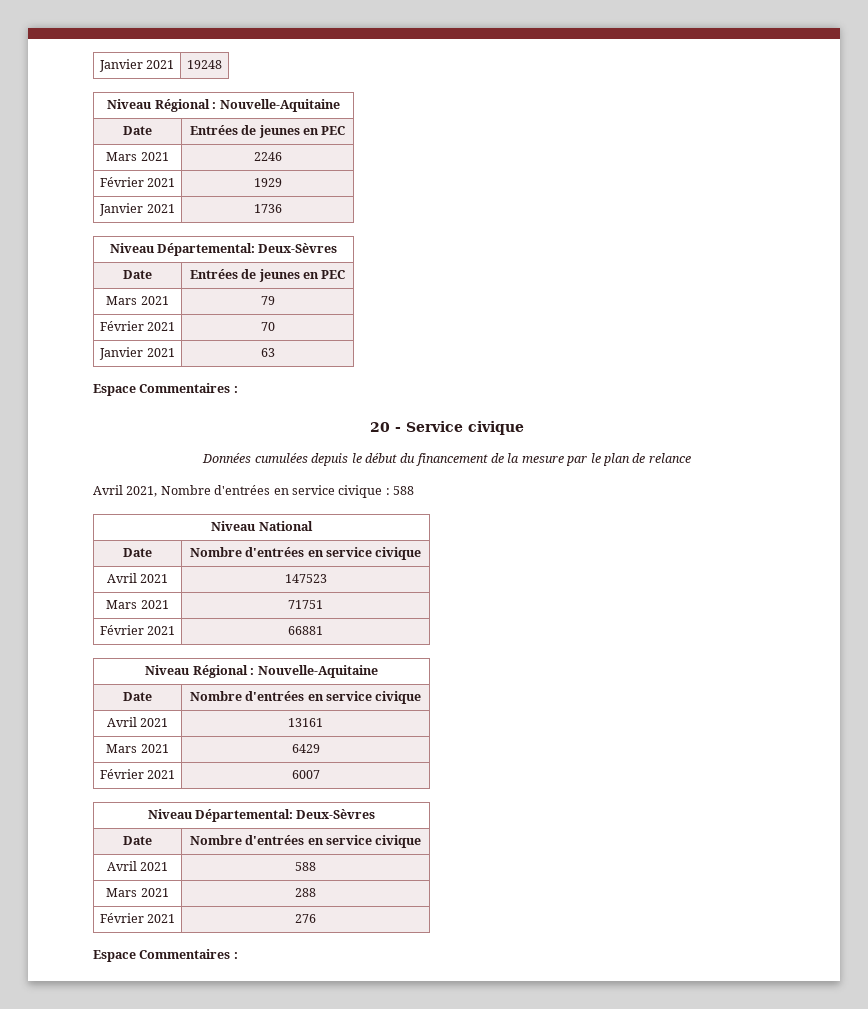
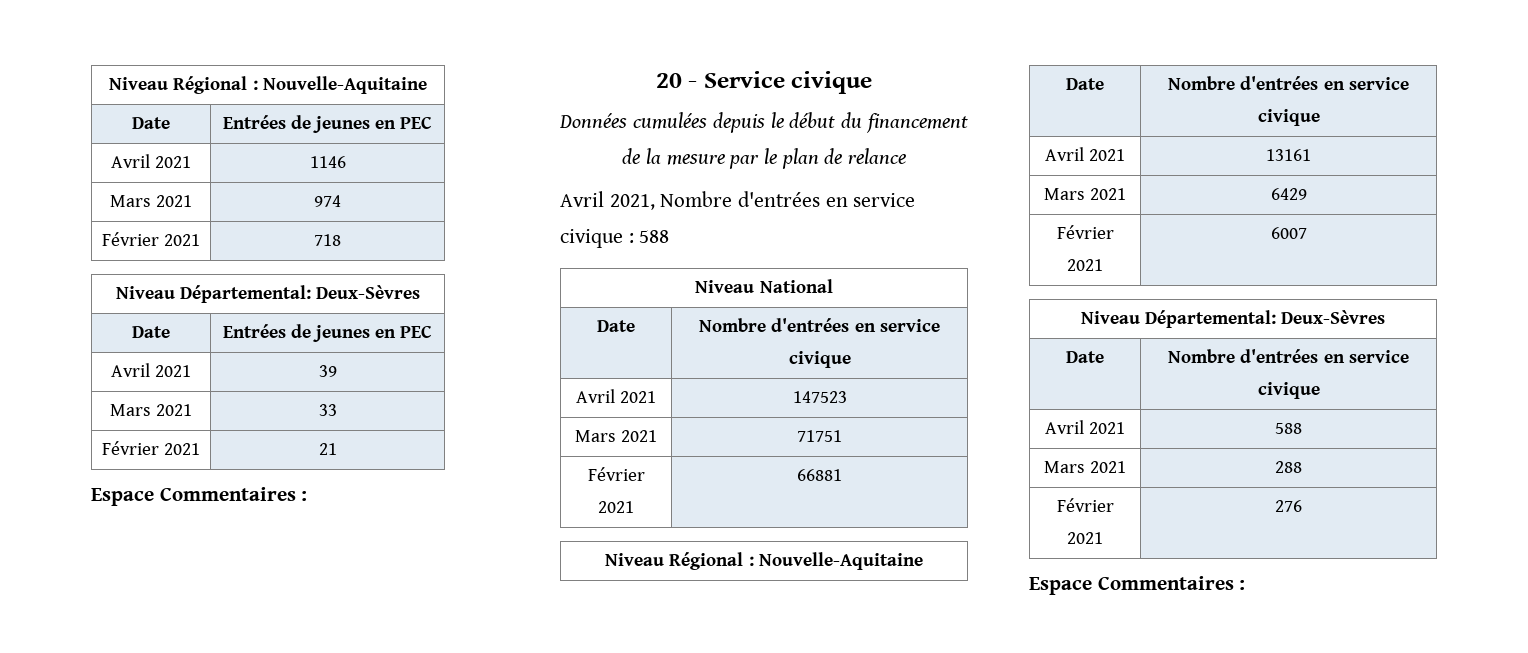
[98,59,175,72] [187,60,222,69] Janvier 2021 | 19248 // -> (109, 83) none
[106,152,169,161] [253,152,282,161] [99,177,176,187] [253,178,282,187] [99,203,175,216] [253,204,282,213] // Mars 2021 | 2246 // Février 2021 | 1929 // Janvier 2021 | 1736 -> [110,154,192,168] [309,156,346,168] [109,195,193,207] [314,195,341,207] [101,232,201,246] [314,234,341,246] // Avril 2021 | 1146 // Mars 2021 | 974 // Février 2021 | 718
[106,296,169,305] [260,296,275,305] [99,321,176,331] [260,322,275,331] [99,347,175,360] [260,348,275,357] // Mars 2021 | 79 // Février 2021 | 70 // Janvier 2021 | 63 -> [110,363,192,377] [318,365,337,377] [109,404,193,416] [318,404,337,416] [101,441,201,455] [318,443,337,455] // Avril 2021 | 39 // Mars 2021 | 33 // Février 2021 | 21

